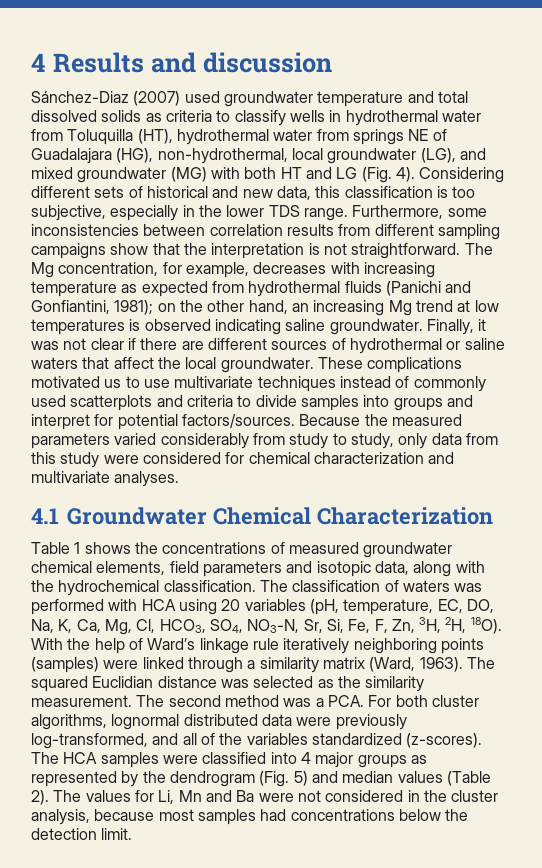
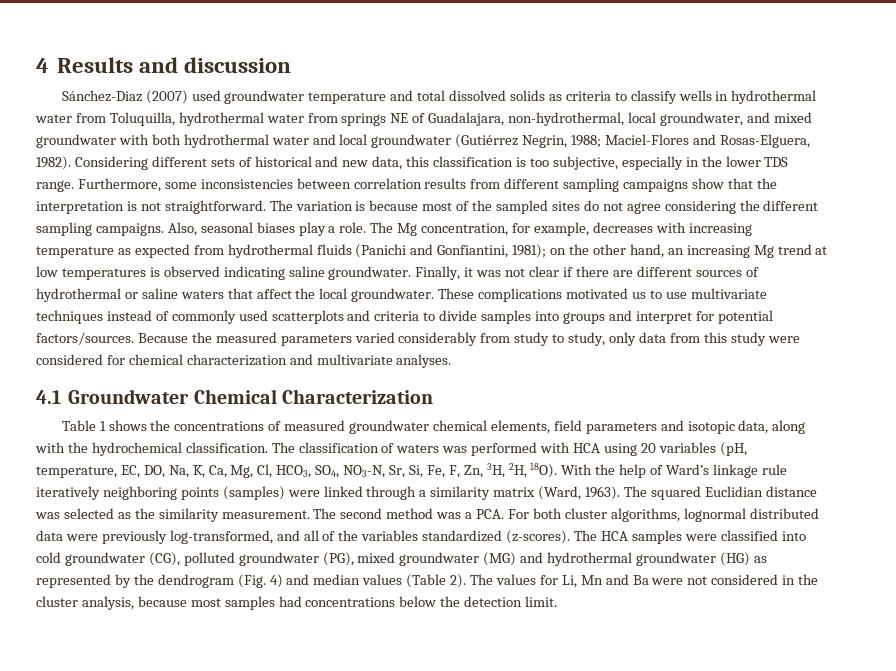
[67,129,173,145] Toluquilla (HT), -> [109,112,175,126] Toluquilla,
[31,148,456,164] Guadalajara (HG), non-hydrothermal, local groundwater (LG), -> [428,112,743,126] Guadalajara, non-hydrothermal, local groundwater,
[170,167,207,182] (MG) -> (116, 141) none
[280,167,415,183] HT and LG (Fig. 4). -> [183,134,810,148] [36,156,71,170] hydrothermal water and local groundwater (Gutiérrez Negrin, 1988; Maciel-Flores and Rosas-Elguera, 1982).
(493, 249) none -> [295,200,819,214] [36,222,394,236] variation is because most of the sampled sites do not agree considering the different sampling campaigns. Also, seasonal biases play a role. The
[300,752,407,768] 4 major groups -> [36,552,750,566] cold groundwater (CG), polluted groundwater (PG), mixed groundwater (MG) and hydrothermal groundwater (HG)
[293,771,308,786] 5) -> [269,574,283,588] 4)

